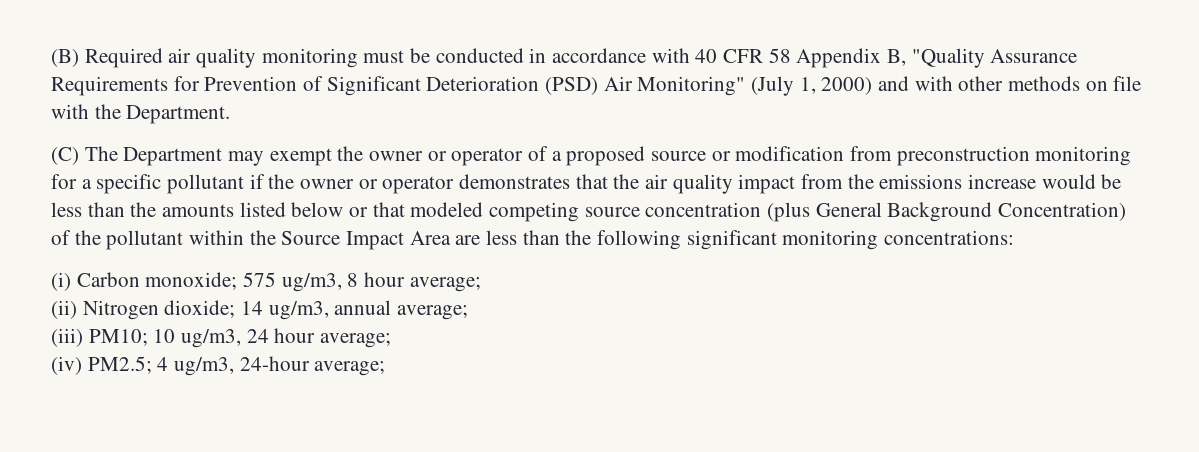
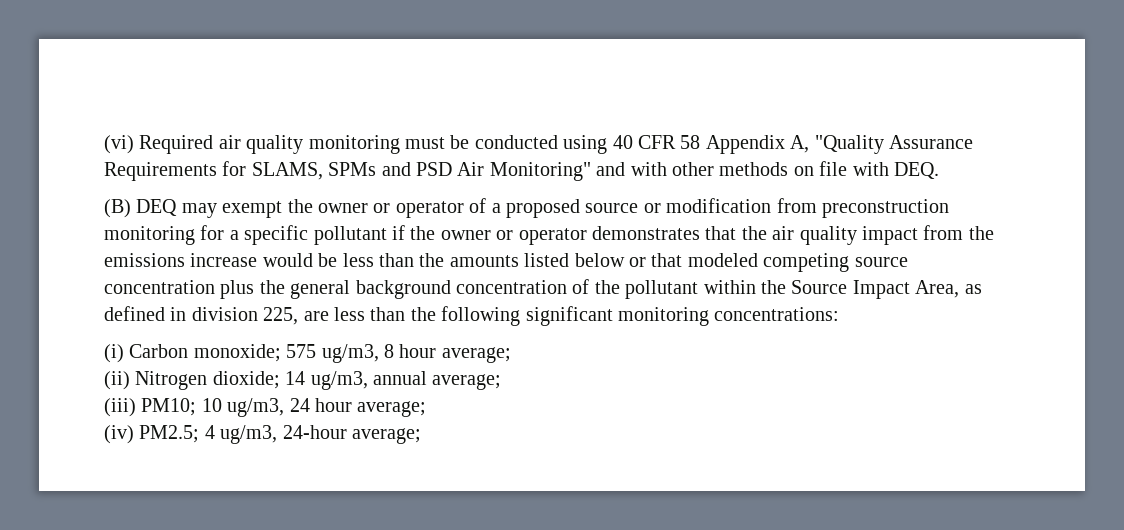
[51,49,79,67] (B) -> [104,135,134,154] (vi)
[529,48,690,63] in accordance with -> [563,135,608,154] using
[887,49,907,66] B, -> [790,135,810,153] A,
[204,76,873,96] Prevention of Significant Deterioration (PSD) Air Monitoring" (July 1, 2000) -> [251,162,591,181] SLAMS, SPMs and PSD Air Monitoring"
[94,104,231,124] [51,146,223,166] the Department. // (C) The Department -> [893,162,939,179] [104,199,178,218] DEQ. // (B) DEQ
[767,202,1127,222] (plus General Background Concentration) -> [220,280,567,299] plus the general background concentration
[409,231,451,245] Area -> [915,280,982,298] [104,306,299,325] Area, as defined in division 225,

